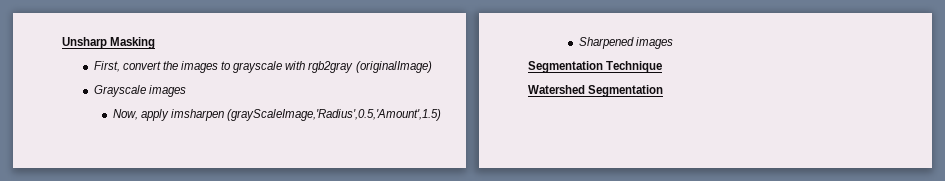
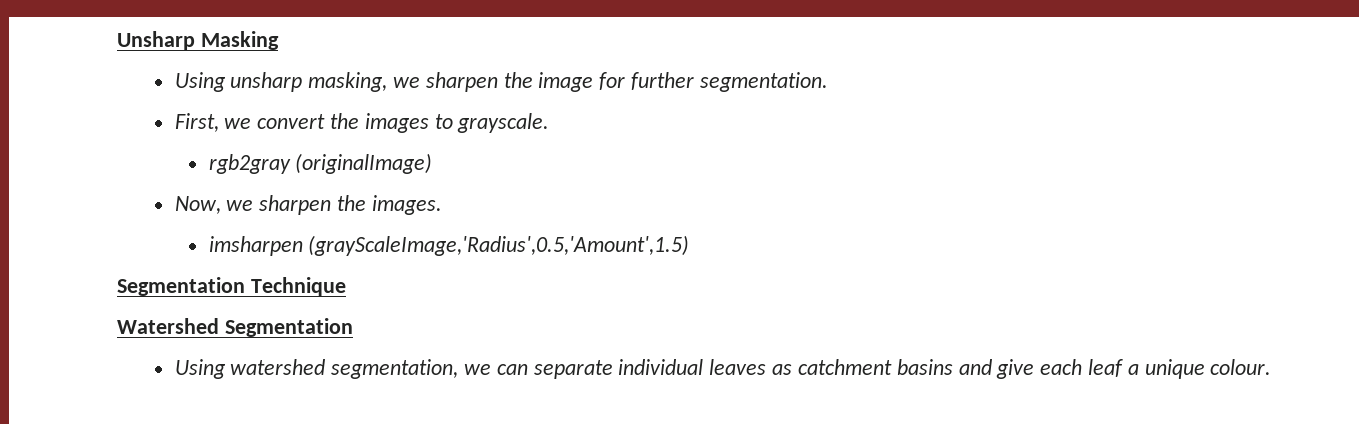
(156, 43) none -> [174,72,828,92] // Using unsharp masking, we sharpen the image for further segmentation.
(120, 66) none -> [224,118,252,129] we
[233,61,306,73] grayscale with -> [457,113,550,133] grayscale. //
[93,85,186,97] [112,109,169,121] Grayscale images // Now, apply -> [174,195,442,215] Now, we sharpen the images. //
[578,37,673,49] // Sharpened images -> (690, 245) none
(664, 91) none -> [174,359,1272,379] // Using watershed segmentation, we can separate individual leaves as catchment basins and give each leaf a unique colour.

